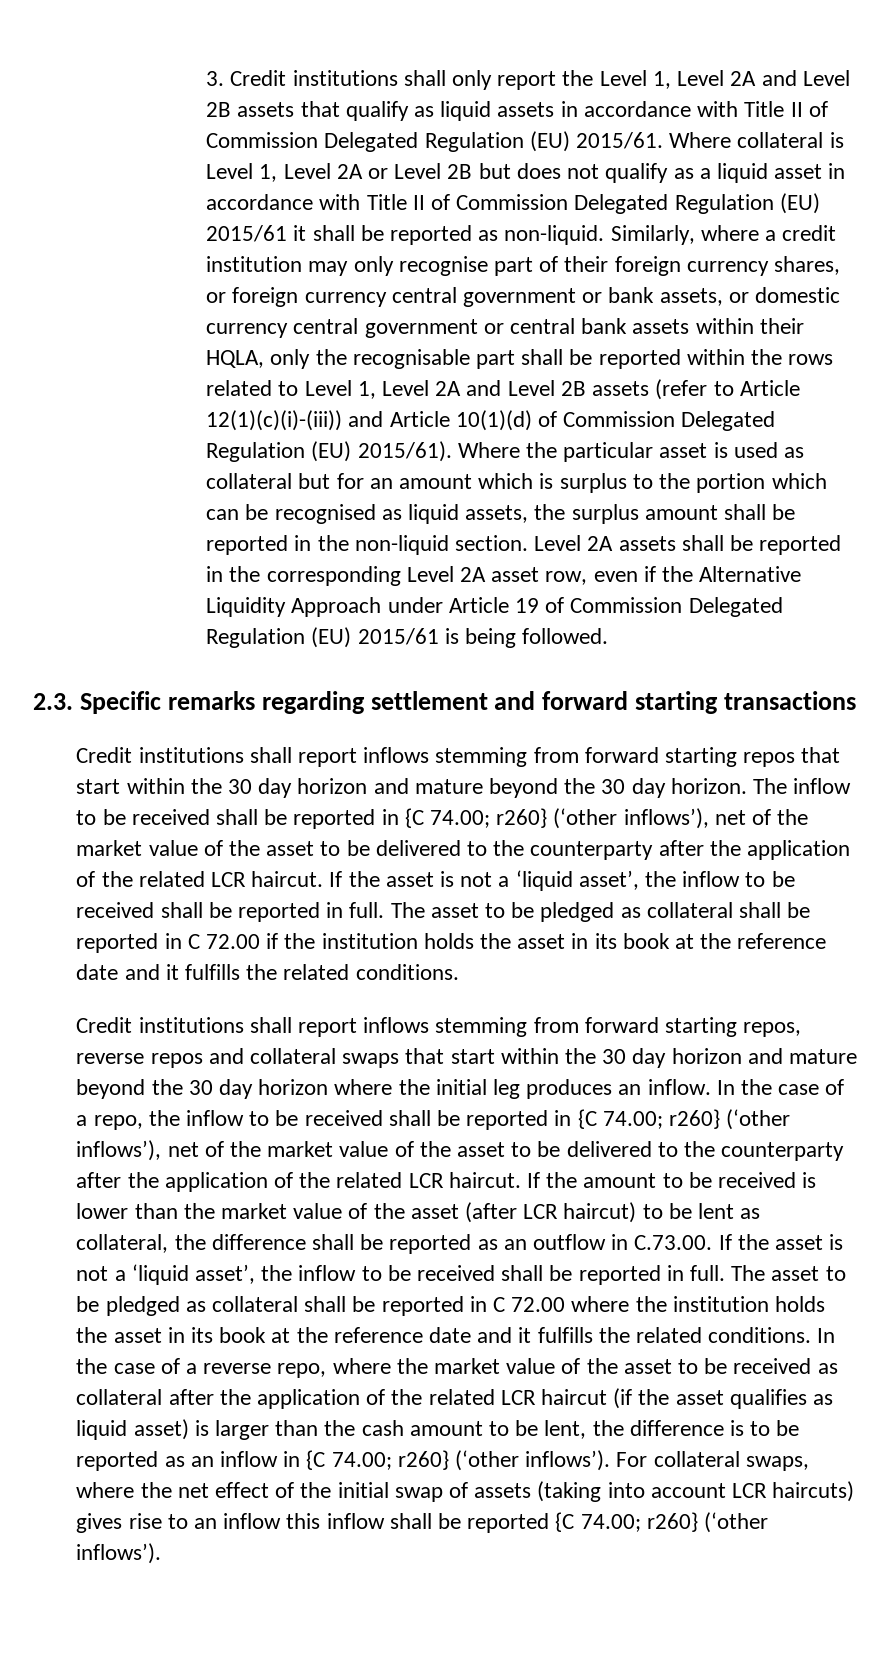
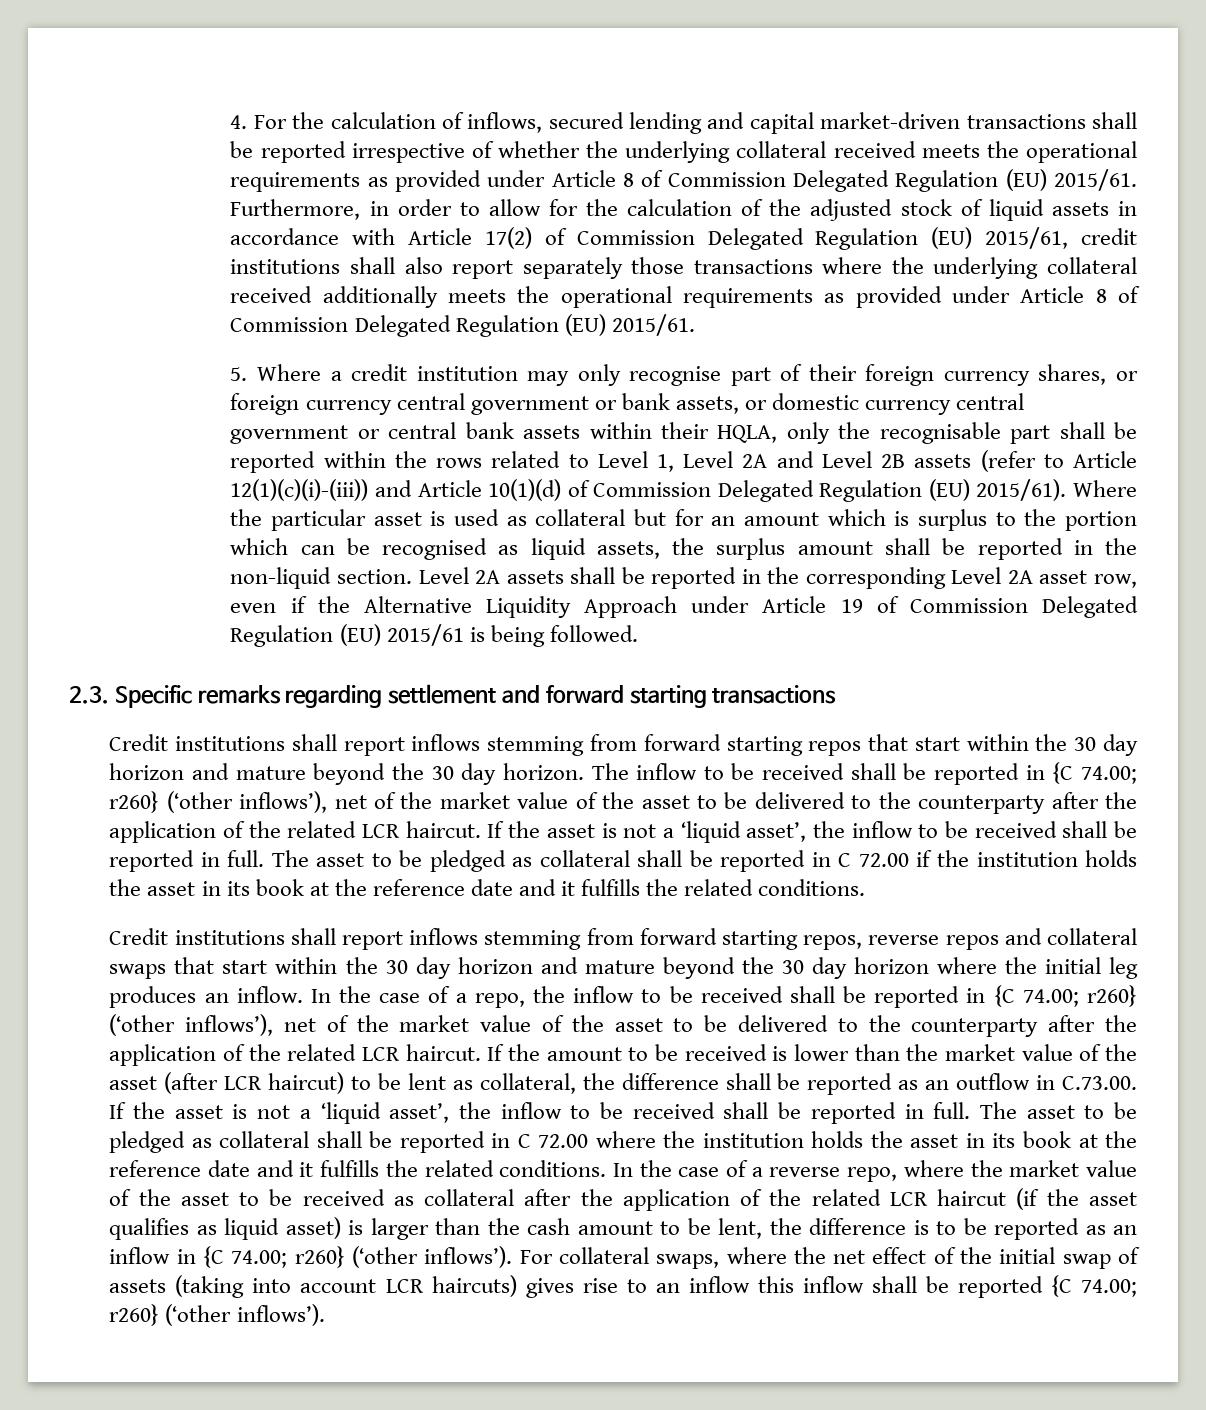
[206,70,850,90] [206,101,828,121] [206,131,844,152] [206,163,846,183] [206,193,820,214] [206,225,759,245] 3. Credit institutions shall only report the Level 1, Level 2A and Level 2B assets that qualify as liquid assets in accordance with Title II of Commission Delegated Regulation (EU) 2015/61. Where collateral is Level 1, Level 2A or Level 2B but does not qualify as a liquid asset in accordance with Title II of Commission Delegated Regulation (EU) 2015/61 it shall be reported as non-liquid. Similarly, where -> [230,112,1138,134] [230,141,1138,163] [230,169,1137,192] [230,199,1137,221] [230,227,1138,250] [230,257,1137,279] [230,286,1140,308] [230,314,695,337] [230,364,321,381] 4. For the calculation of inflows, secured lending and capital market-driven transactions shall be reported irrespective of whether the underlying collateral received meets the operational requirements as provided under Article 8 of Commission Delegated Regulation (EU) 2015/61. Furthermore, in order to allow for the calculation of the adjusted stock of liquid assets in accordance with Article 17(2) of Commission Delegated Regulation (EU) 2015/61, credit institutions shall also report separately those transactions where the underlying collateral received additionally meets the operational requirements as provided under Article 8 of Commission Delegated Regulation (EU) 2015/61. // 5. Where

